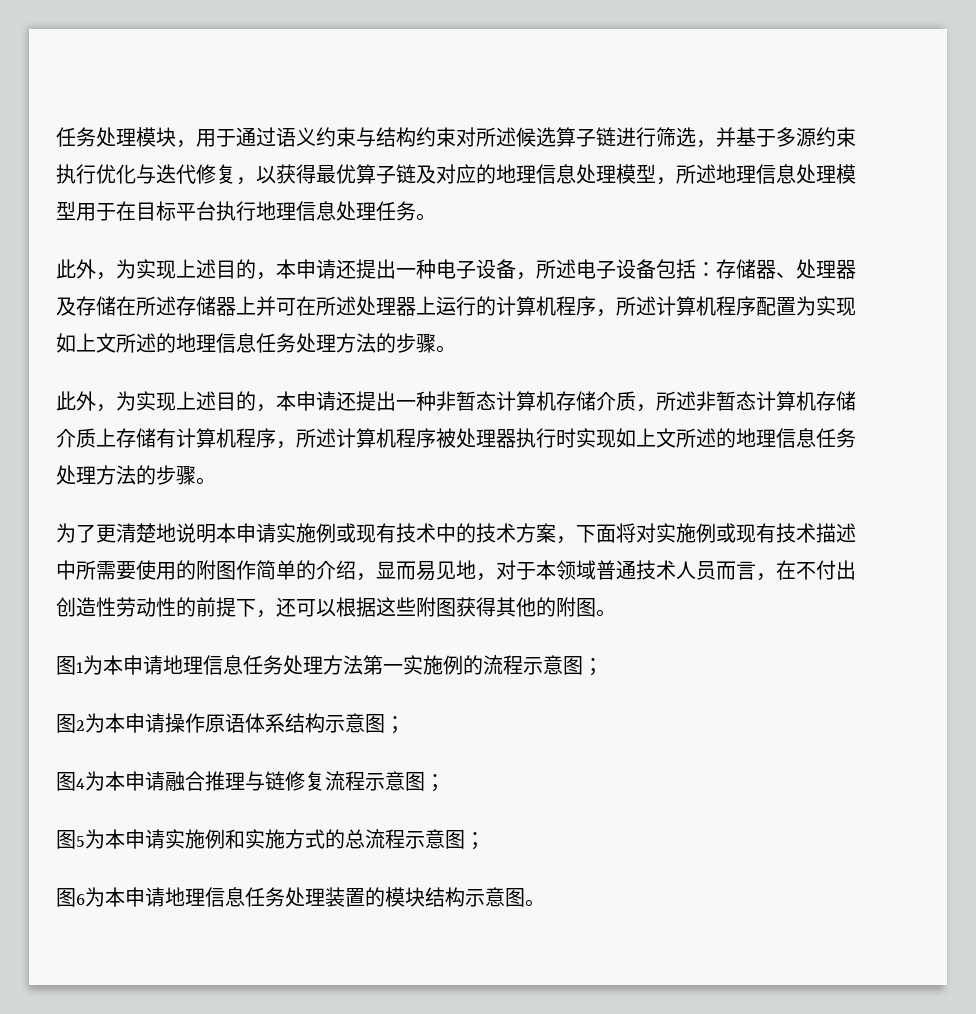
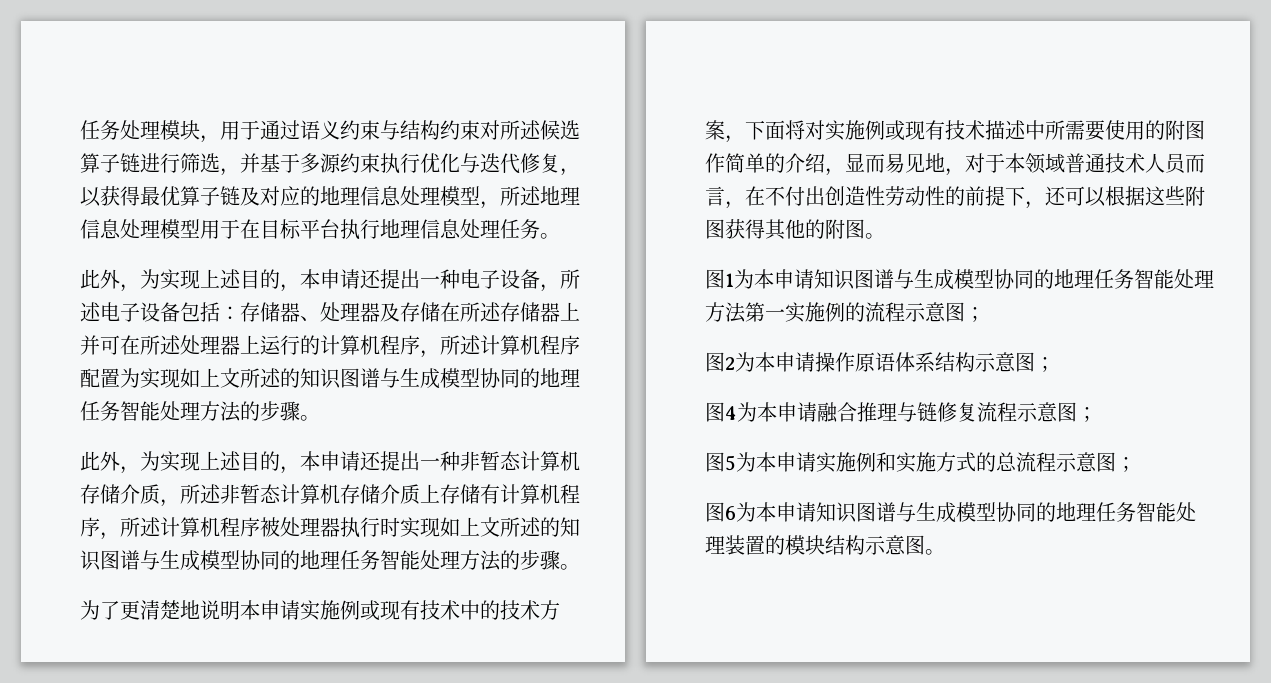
[176,333,296,353] 地理信息任务 -> [300,368,580,389] [80,401,160,421] 知识图谱与生成模型协同的地理任务智能
[736,428,856,448] 地理信息任务 -> [560,517,580,537] [80,550,420,571] 知识图谱与生成模型协同的地理任务智能
[163,655,283,675] 地理信息任务 -> [814,269,1174,290] 知识图谱与生成模型协同的地理任务智能
[165,887,285,907] 地理信息任务 -> [816,502,1176,523] 知识图谱与生成模型协同的地理任务智能

